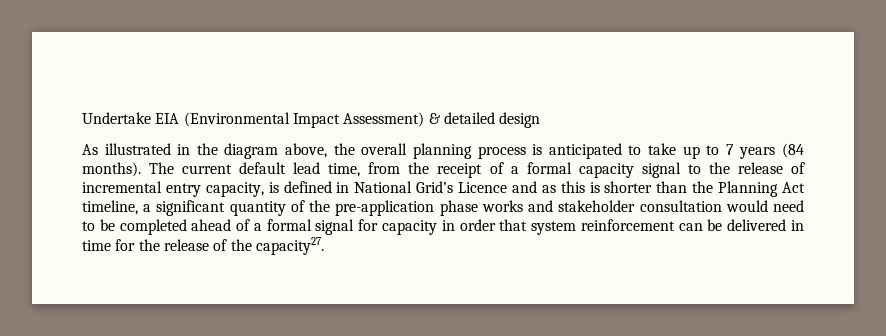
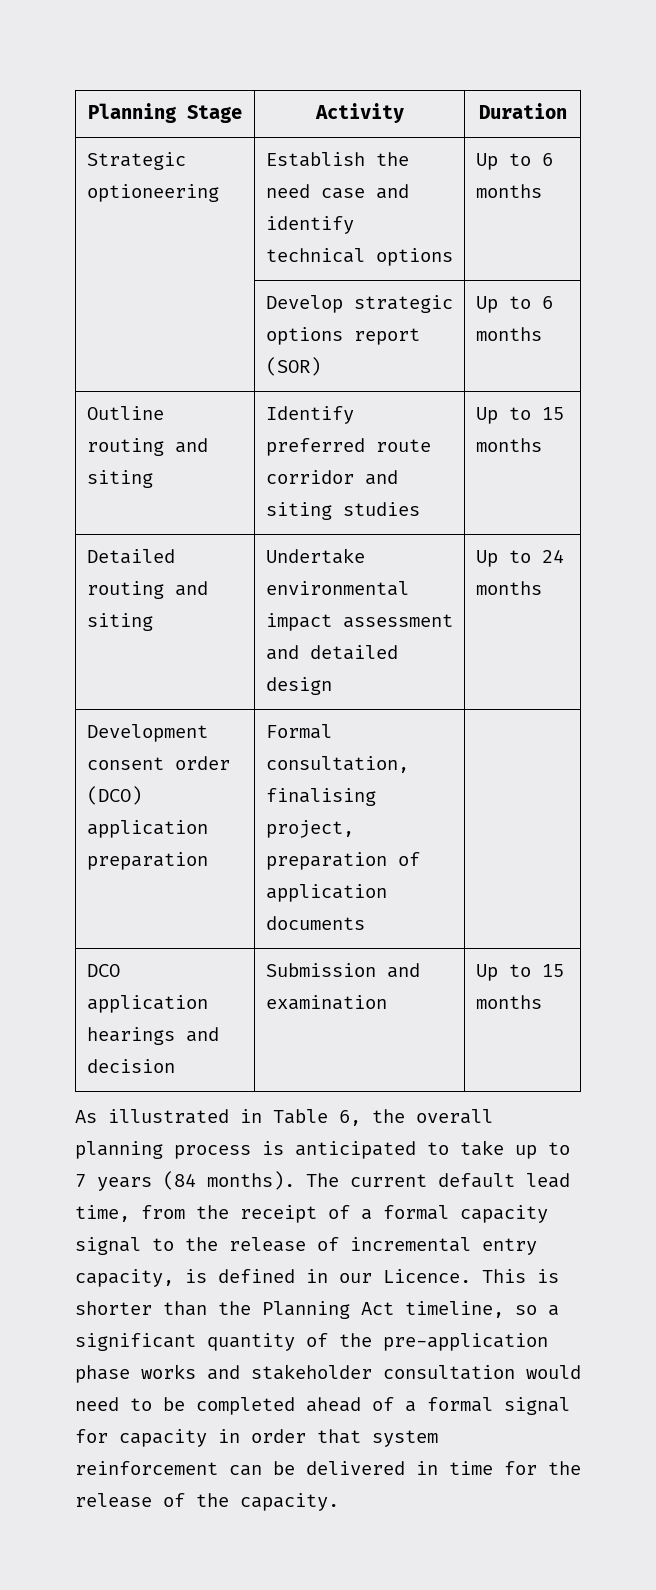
[82,112,541,128] Undertake EIA (Environmental Impact Assessment) & detailed design -> [88,103,242,123] [314,103,404,123] [478,103,567,119] [86,152,186,170] [86,184,219,202] [265,152,409,167] [265,184,409,199] [265,216,354,234] [265,248,453,266] [475,153,553,170] [475,184,542,198] [265,295,453,313] [265,327,420,345] [265,357,321,376] [475,296,553,313] [475,327,542,341] [86,406,164,420] [86,438,208,456] [86,470,153,488] [265,406,354,424] [265,438,431,456] [265,470,398,485] [265,502,420,520] [475,407,564,424] [475,438,542,452] [86,549,175,564] [86,581,208,599] [86,613,153,631] [265,548,365,564] [265,581,409,596] [265,613,453,631] [265,645,398,660] [265,677,332,695] [475,549,564,567] [475,581,542,595] [86,724,208,742] [86,756,230,770] [86,786,142,805] [86,820,208,838] [86,852,208,870] [265,724,332,739] [265,756,409,773] [265,788,376,806] [265,820,354,838] [265,852,420,870] [265,884,387,902] [265,916,365,930] [86,964,120,977] [86,995,208,1013] [86,1027,219,1045] [86,1059,175,1073] [265,963,420,978] [265,995,387,1010] [475,964,564,981] [475,995,542,1009] Planning Stage | Activity | Duration // Strategic optioneering | Establish the need case and identify technical options | Up to 6 months // | Develop strategic options report (SOR) | Up to 6 months // Outline routing and siting | Identify preferred route corridor and siting studies | Up to 15 months // Detailed routing and siting | Undertake environmental impact assessment and detailed design | Up to 24 months // Development consent order (DCO) application preparation | Formal consultation, finalising project, preparation of application documents | // DCO application hearings and decision | Submission and examination | Up to 15 months
[196,143,328,159] the diagram above, -> [273,1109,361,1126] Table 6,
[354,181,585,193] National Grid’s Licence and as this -> [339,1269,526,1283] our Licence. This
(138, 207) none -> [515,1305,537,1315] so
[255,237,324,255] capacity27. -> [240,1493,339,1511] capacity.

